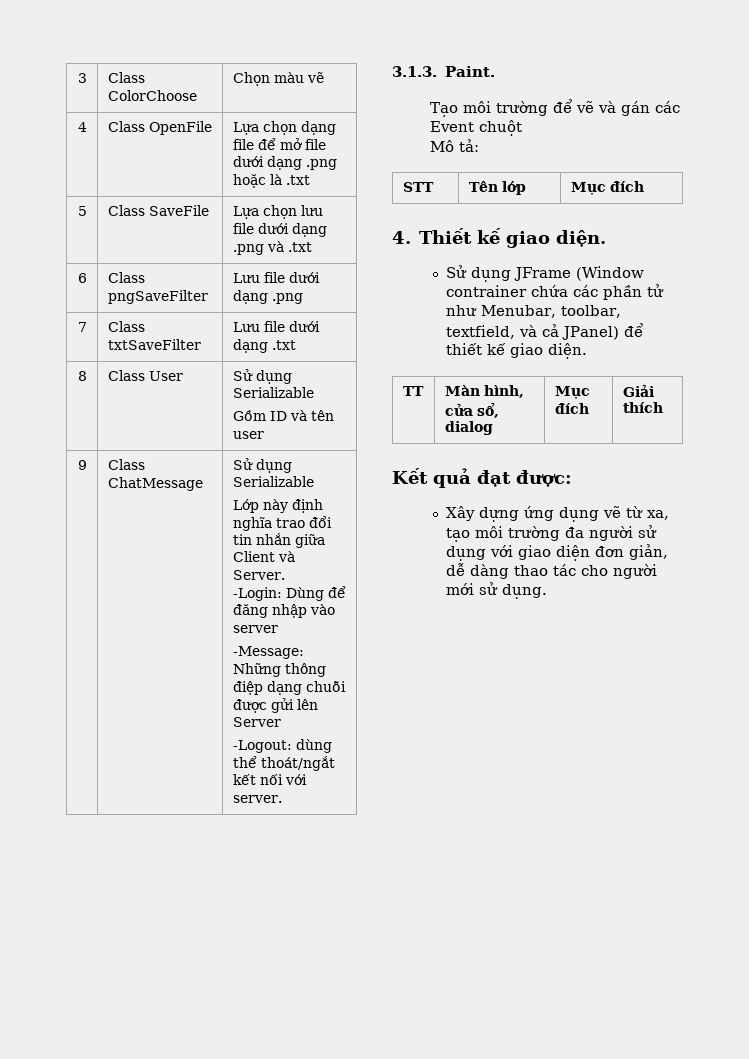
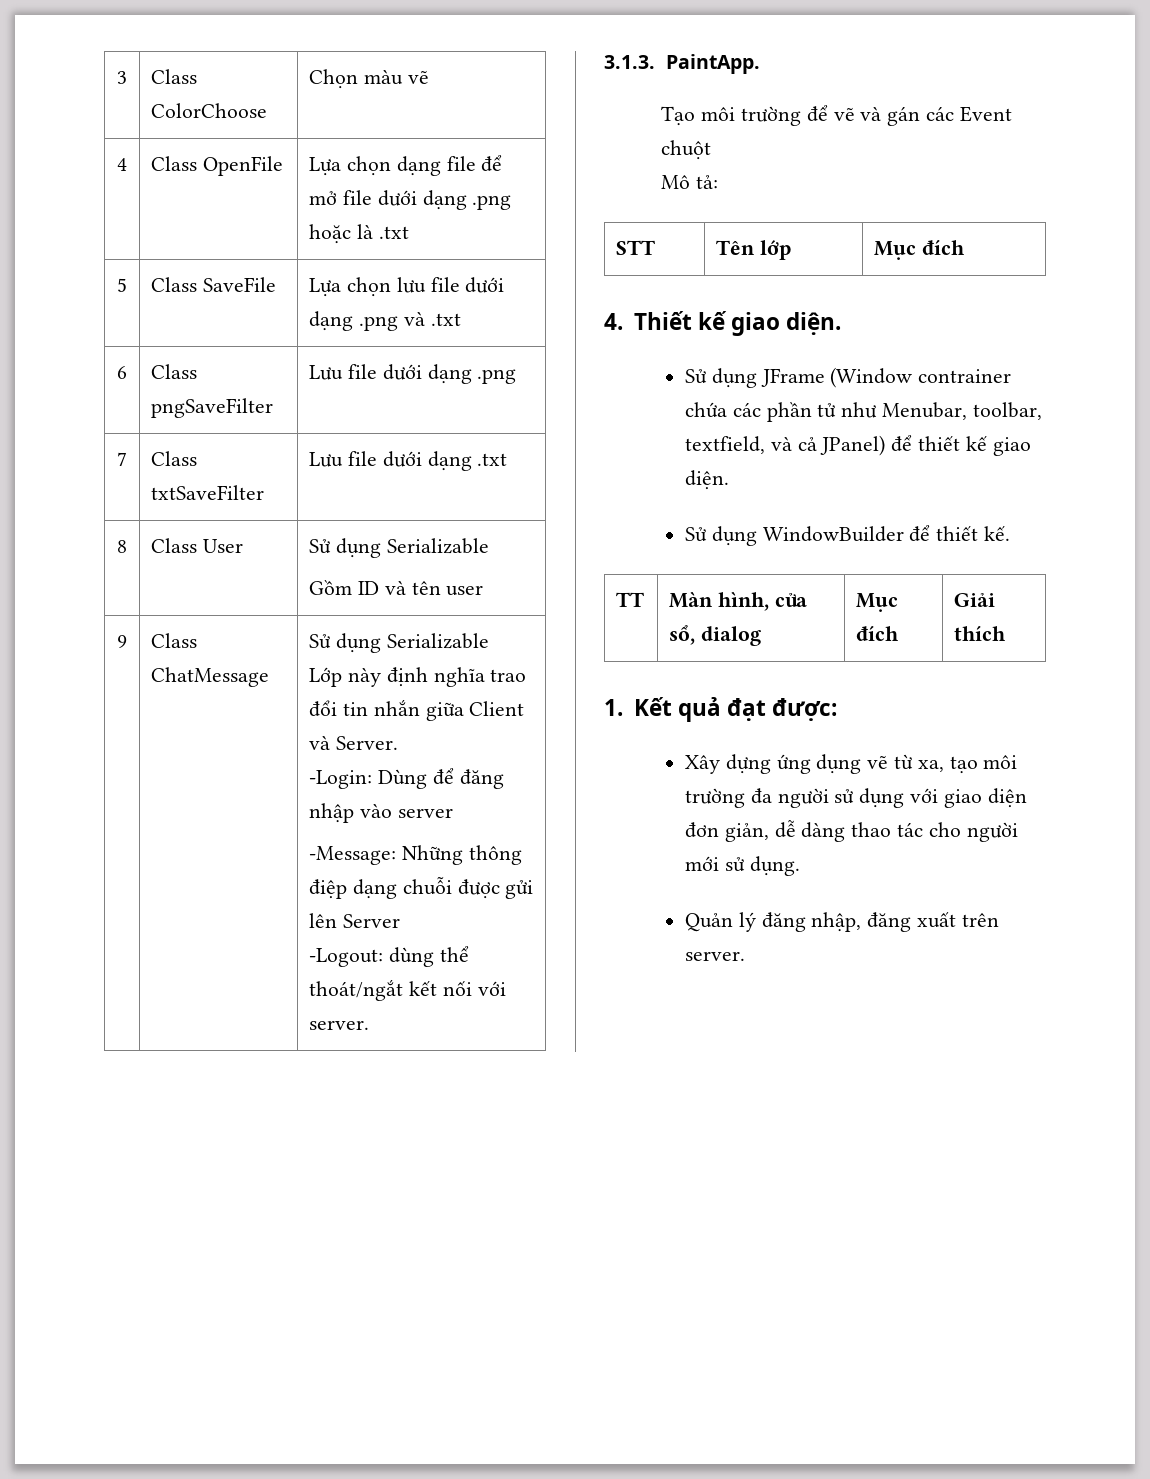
[444,66,495,77] Paint. -> [665,54,760,74] PaintApp.
(588, 351) none -> [684,525,1010,546] // Sử dụng WindowBuilder để thiết kế.
(663, 407) none -> [604,699,623,716] 1.
(548, 591) none -> [684,912,999,932] [684,951,745,961] // Quản lý đăng nhập, đăng xuất trên server.

